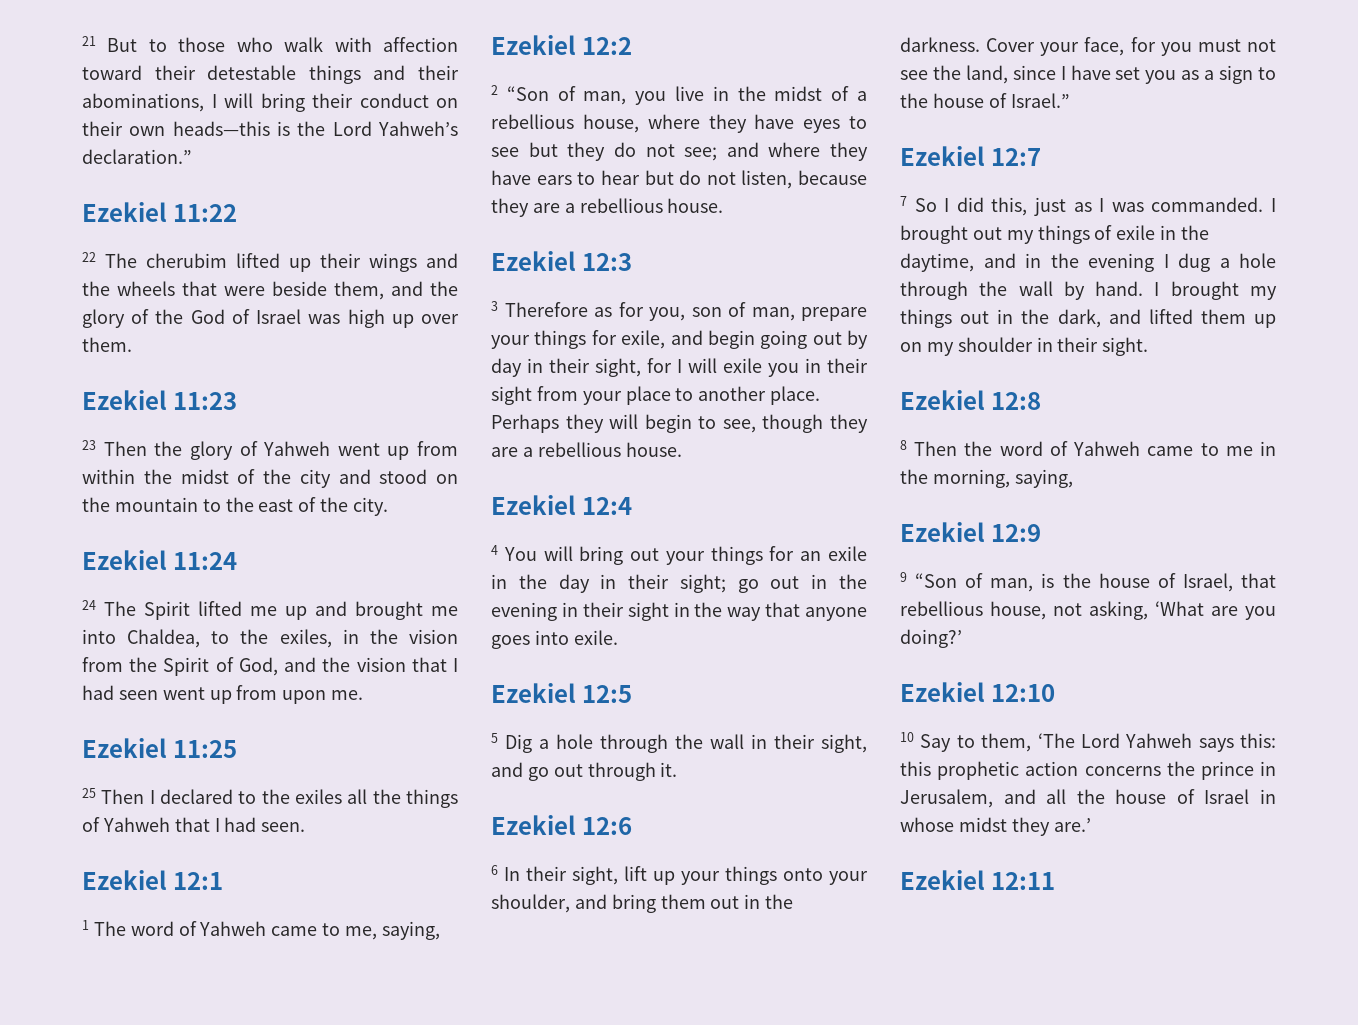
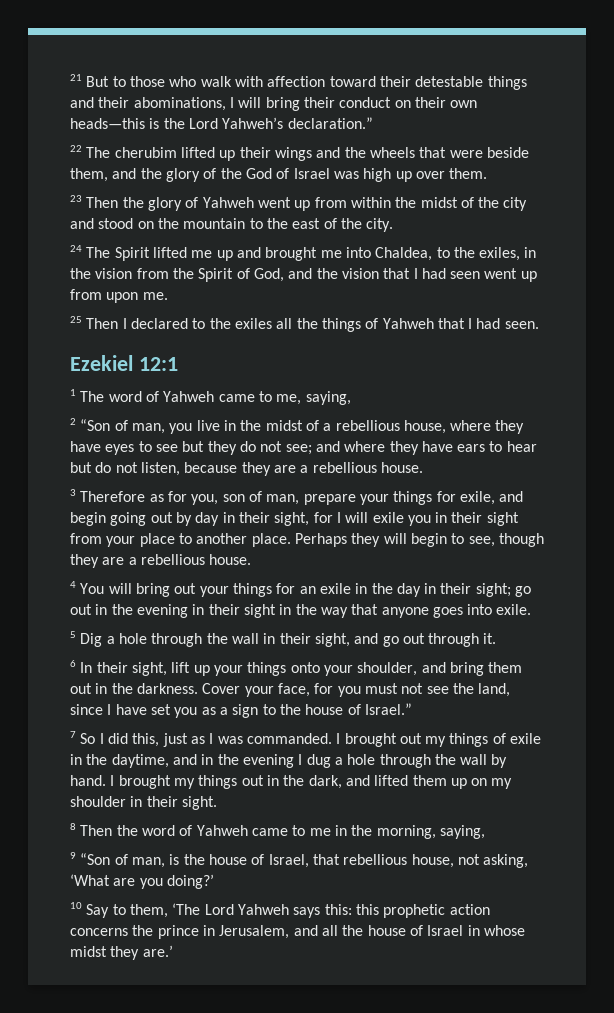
[82,202,238,222] // Ezekiel 11:22 -> (373, 123) none
[82,390,238,410] // Ezekiel 11:23 -> (488, 173) none
[82,550,238,570] // Ezekiel 11:24 -> (394, 225) none
[82,738,238,758] // Ezekiel 11:25 -> (168, 296) none
[491,35,633,55] // Ezekiel 12:2 -> (351, 398) none
[491,251,633,271] // Ezekiel 12:3 -> (423, 467) none
[491,495,633,515] // Ezekiel 12:4 -> (252, 559) none
[491,683,633,703] // Ezekiel 12:5 -> (532, 609) none
[491,815,633,835] // Ezekiel 12:6 -> (497, 638) none
[900,146,1042,166] // Ezekiel 12:7 -> (412, 709) none
[900,390,1042,410] // Ezekiel 12:8 -> (217, 803) none
[900,522,1042,542] // Ezekiel 12:9 -> (485, 832) none
[900,682,1056,702] // Ezekiel 12:10 -> (214, 881) none
[900,870,1056,890] // Ezekiel 12:11 -> (173, 951) none

